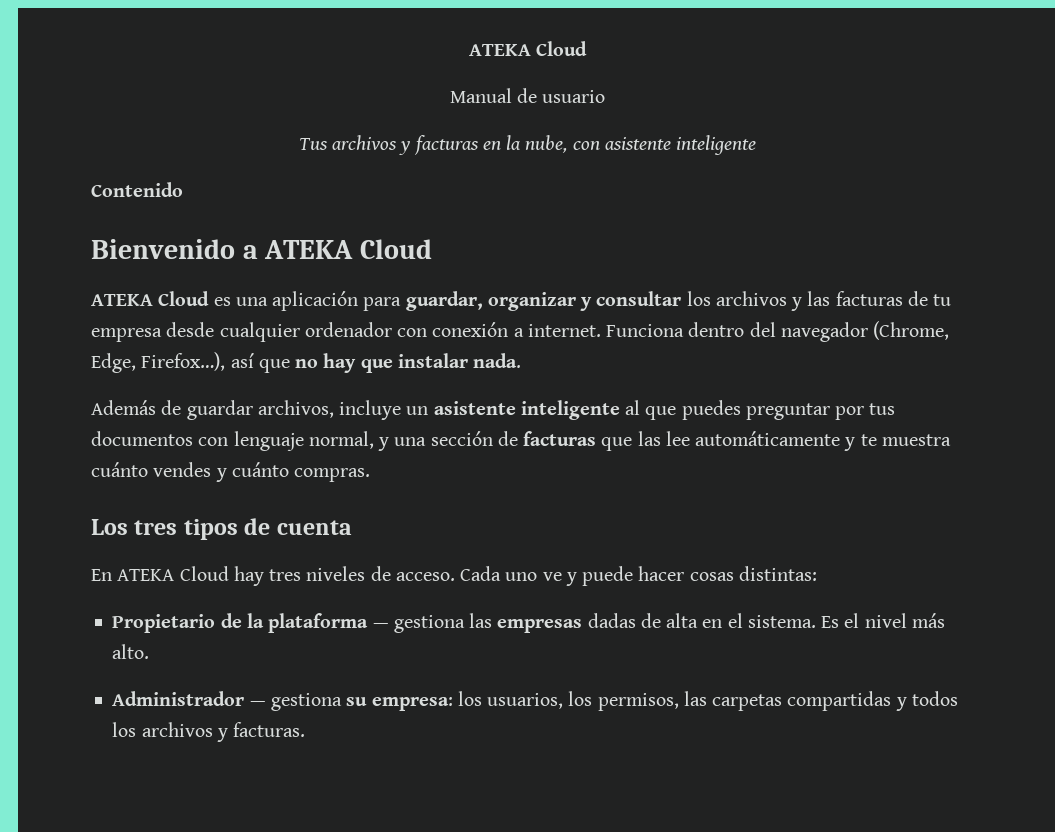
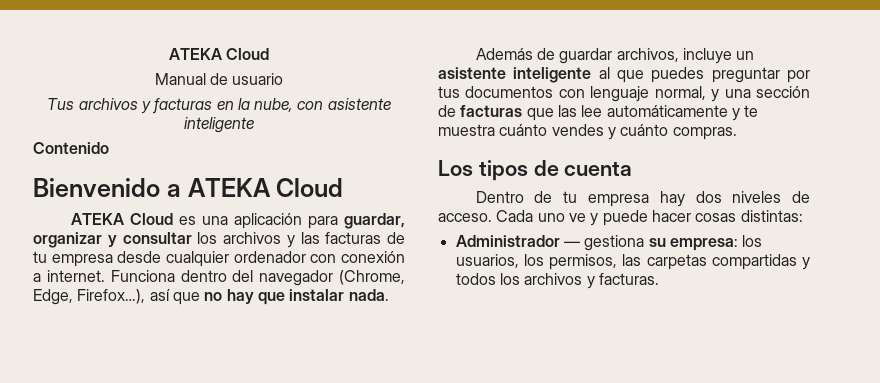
[134,520,178,535] tres -> (473, 168) none
[91,566,302,586] En ATEKA Cloud hay tres -> [475,191,722,207] Dentro de tu empresa hay dos
[112,613,945,633] [112,644,150,659] // Propietario de la plataforma — gestiona las empresas dadas de alta en el sistema. Es el nivel más alto. -> (803, 216) none

